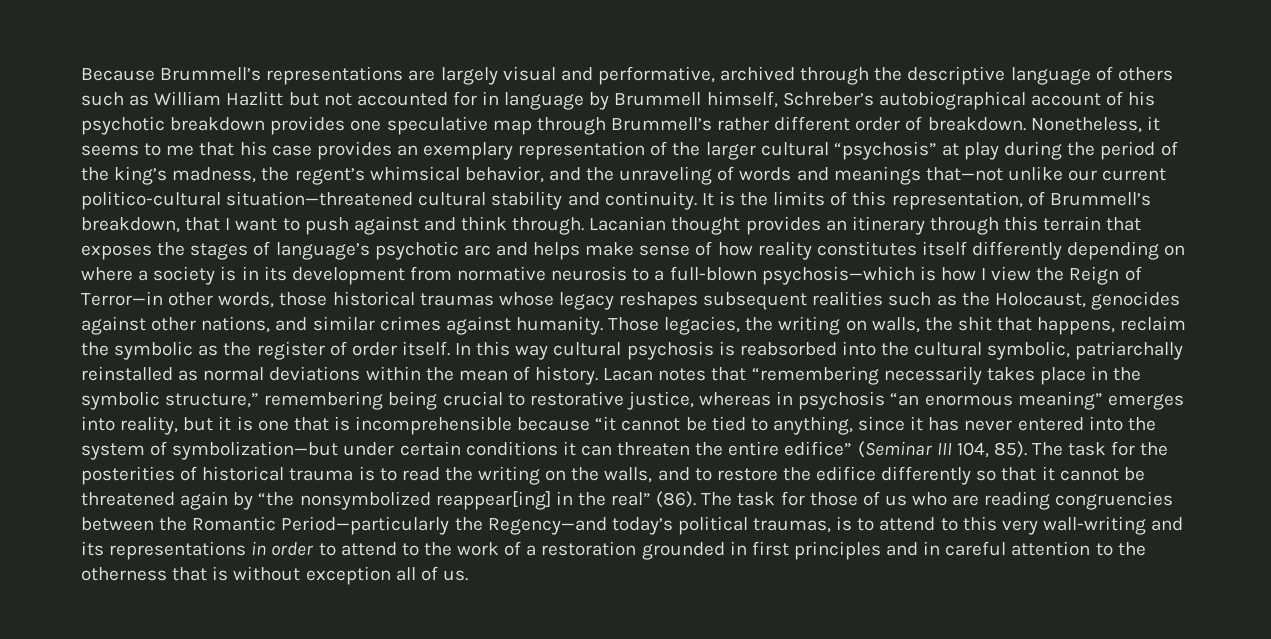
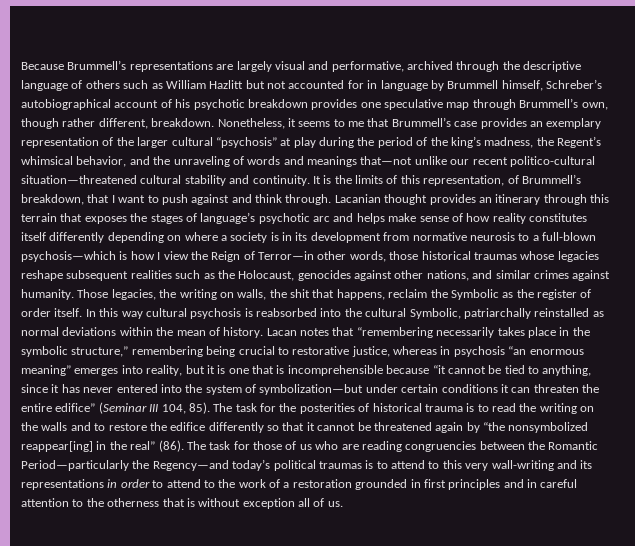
[717,116,923,131] rather different order of -> [581,102,608,110] [21,118,148,129] own, though rather different,
[239,141,267,156] his -> [391,117,451,127] Brummell’s
[294,168,365,185] regent’s -> [557,136,601,148] Regent’s
[1102,168,1167,181] current -> [472,157,508,165] recent
[558,292,699,310] legacy reshapes -> [557,251,599,262] [21,270,63,281] legacies reshape
[114,341,194,360] symbolic -> [450,289,499,300] Symbolic
[987,341,1071,360] symbolic, -> [409,308,461,319] Symbolic,
[604,467,653,483] walls, -> [41,422,68,431] walls
[753,518,832,533] traumas, -> [318,461,362,469] traumas

